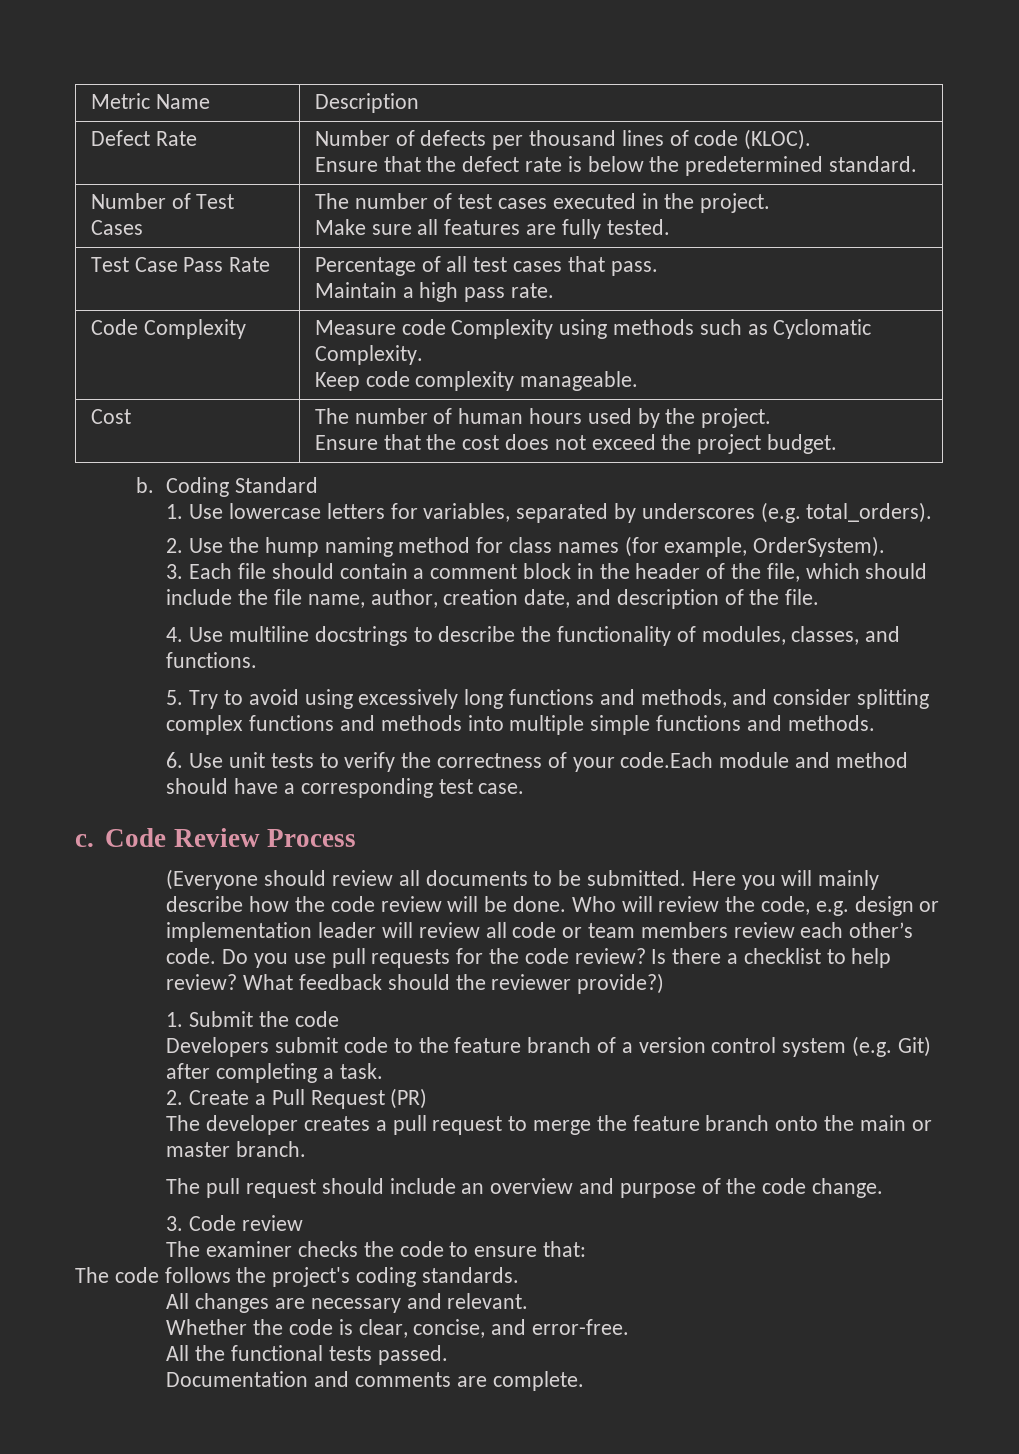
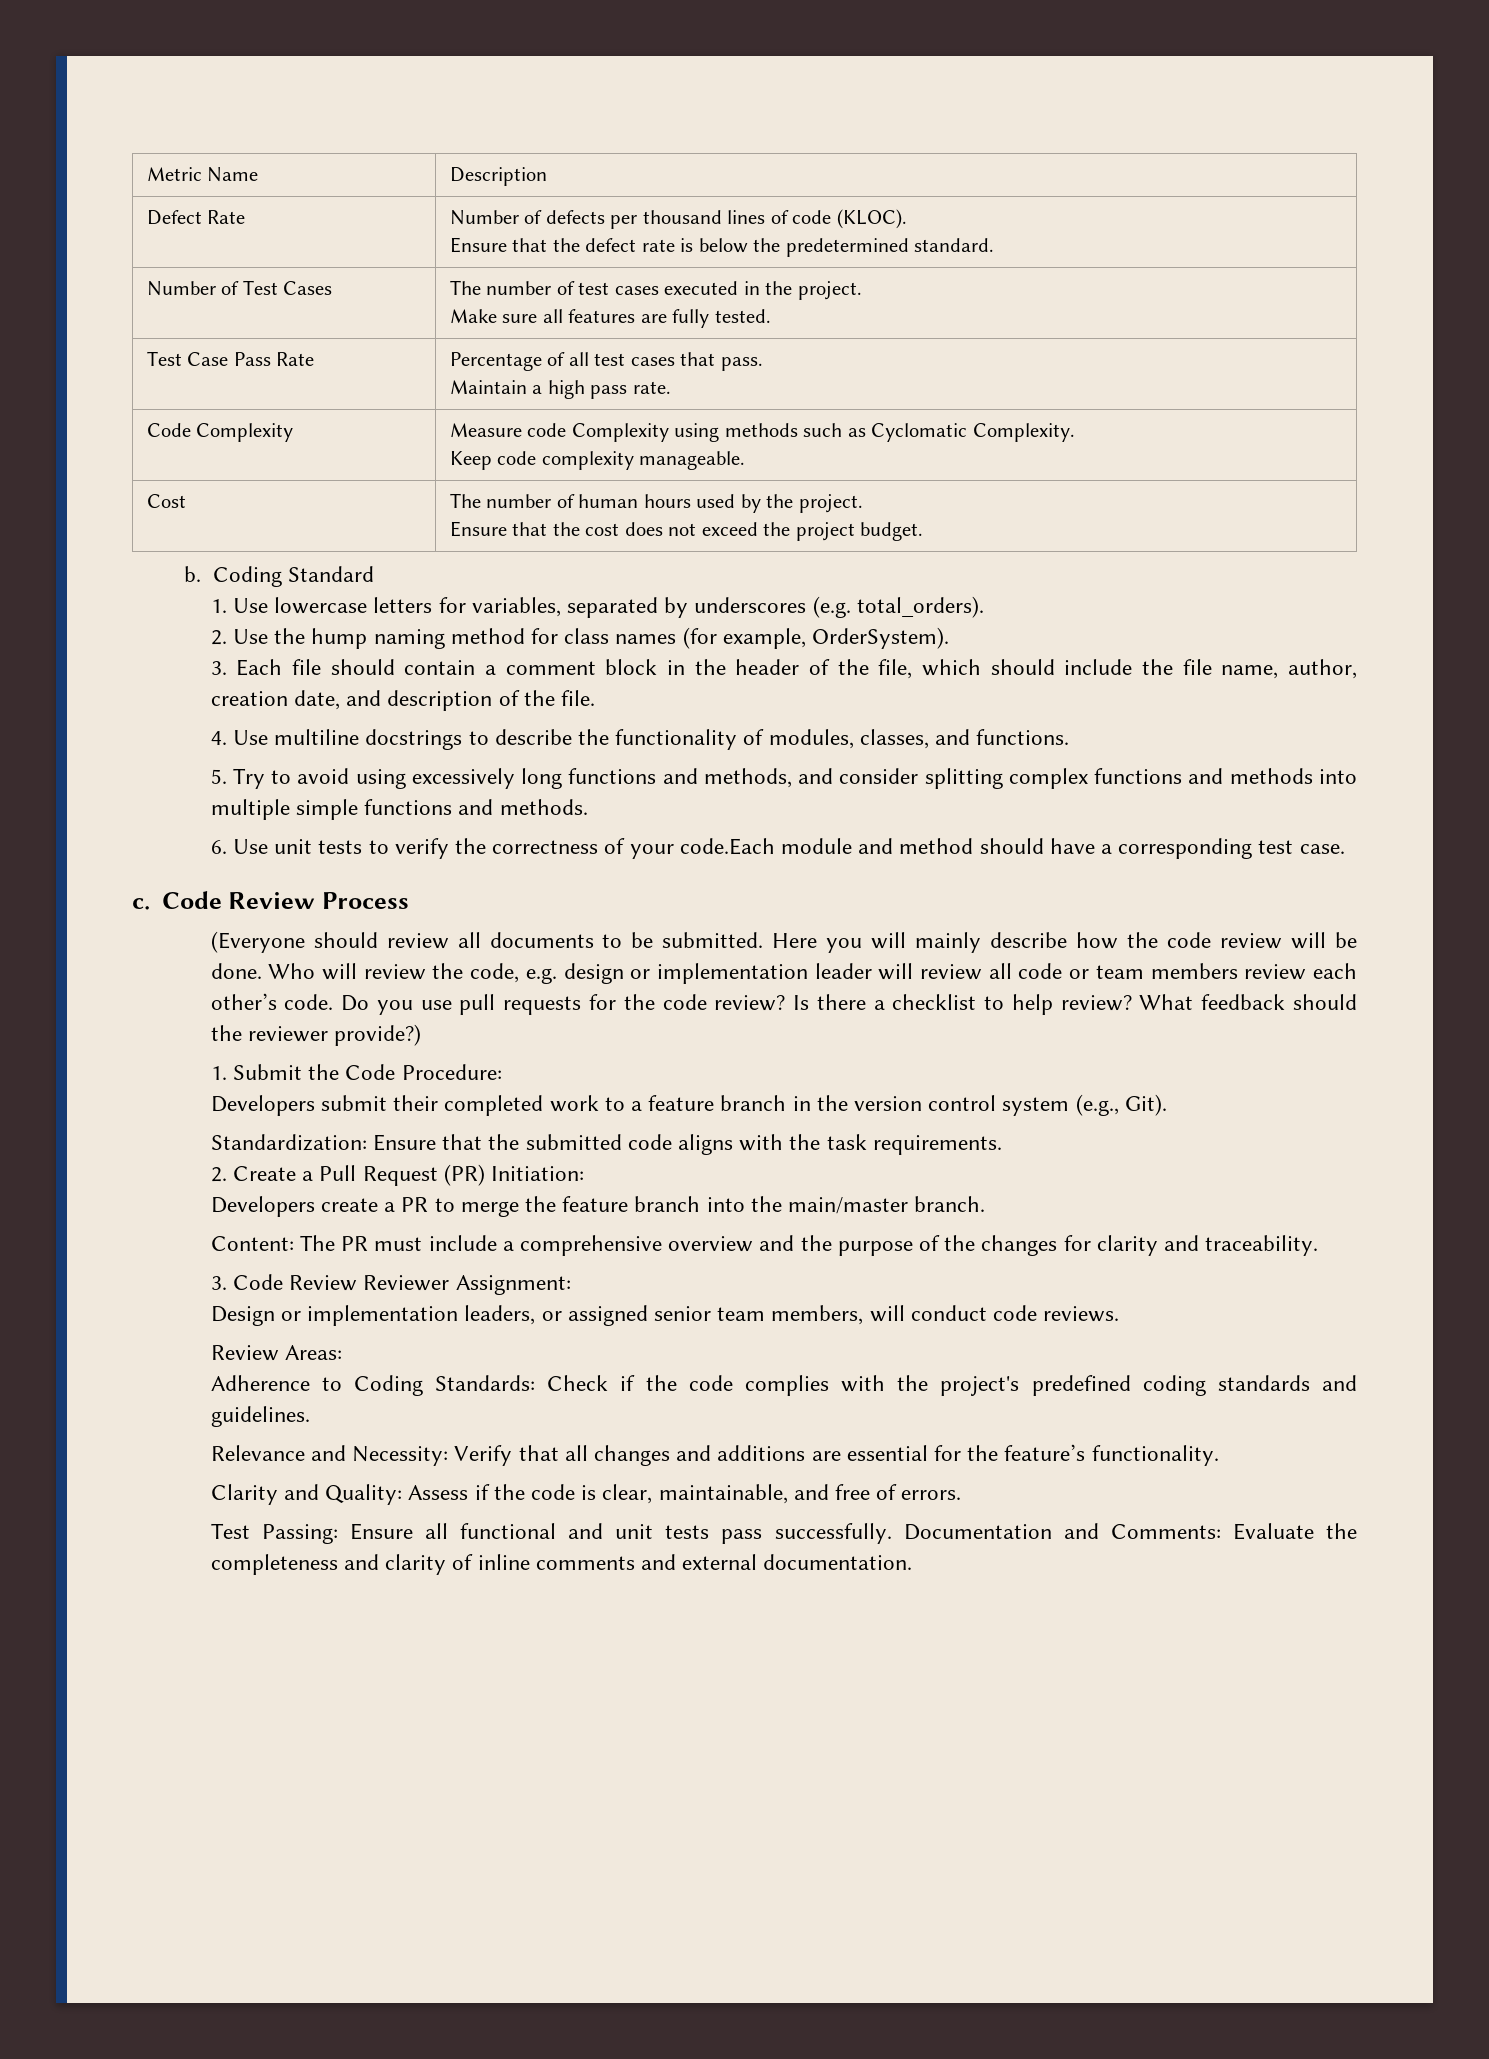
[294,1011,339,1027] code -> [345,1064,502,1080] Code Procedure:
[343,1036,931,1057] [166,1063,383,1083] code to the feature branch of a version control system (e.g. Git) after completing a task. -> [393,1094,1167,1116] [210,1134,1002,1155] their completed work to a feature branch in the version control system (e.g., Git). // Standardization: Ensure that the submitted code aligns with the task requirements.
[166,1115,503,1135] // The developer creates a pull request -> [490,1166,584,1181] [210,1196,429,1217] Initiation: // Developers create a PR
[775,1115,932,1131] [166,1141,307,1157] [166,1178,485,1198] onto the main or master branch. // The pull request should include an -> [706,1196,986,1214] [210,1235,662,1256] into the main/master branch. // Content: The PR must include a comprehensive
(615, 1186) none -> [800,1235,832,1251] the
[762,1178,884,1198] [166,1215,303,1231] [166,1241,587,1257] [75,1267,519,1287] [166,1293,529,1313] [166,1319,630,1338] [166,1345,448,1365] [166,1371,584,1391] code change. // 3. Code review // The examiner checks the code to ensure that: // The code follows the project's coding standards. // All changes are necessary and relevant. // Whether the code is clear, concise, and error-free. // All the functional tests passed. // Documentation and comments are complete. -> [981,1235,1319,1256] [210,1274,571,1295] [210,1305,1120,1326] [210,1345,342,1361] [210,1375,1357,1396] [210,1406,310,1427] [210,1444,1219,1466] [210,1484,962,1505] [210,1523,1357,1544] [210,1554,913,1575] changes for clarity and traceability. // 3. Code Review Reviewer Assignment: // Design or implementation leaders, or assigned senior team members, will conduct code reviews. // Review Areas: // Adherence to Coding Standards: Check if the code complies with the project's predefined coding standards and guidelines. // Relevance and Necessity: Verify that all changes and additions are essential for the feature’s functionality. // Clarity and Quality: Assess if the code is clear, maintainable, and free of errors. // Test Passing: Ensure all functional and unit tests pass successfully. Documentation and Comments: Evaluate the completeness and clarity of inline comments and external documentation.

